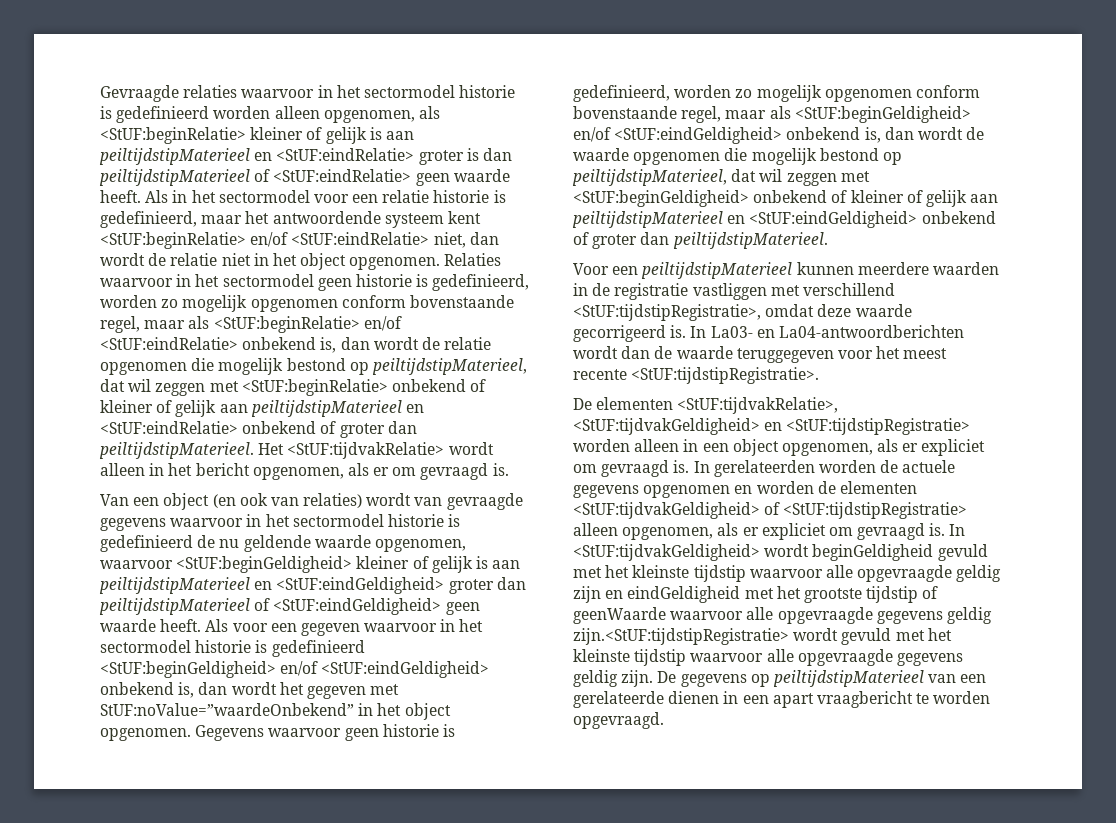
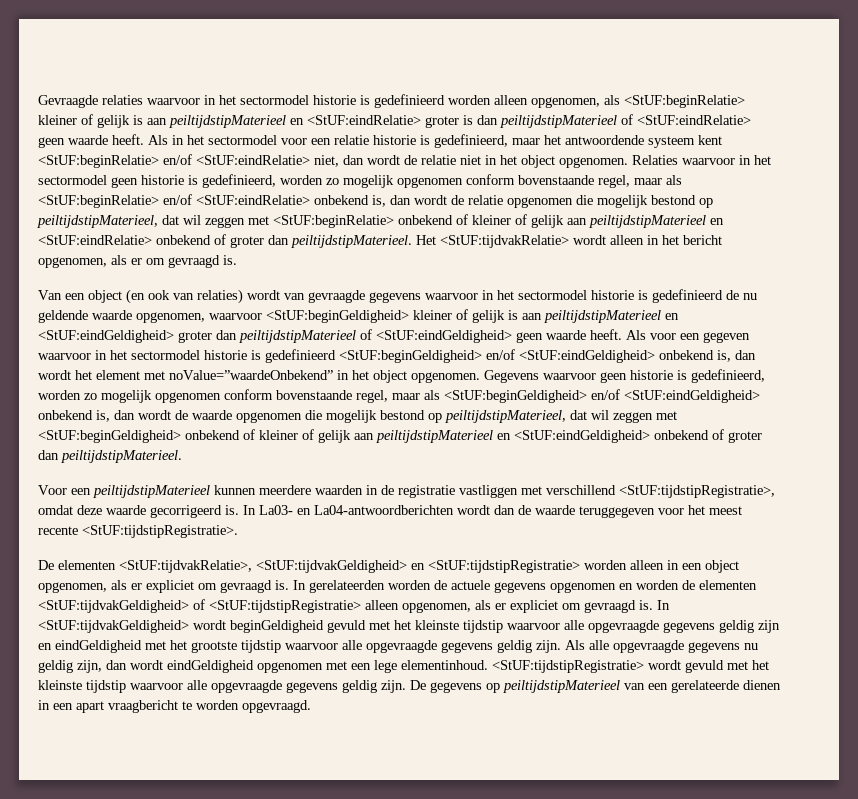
[306,684,400,699] [100,703,354,716] gegeven met StUF:noValue=”waardeOnbekend” -> [96,370,333,380] element met noValue=”waardeOnbekend”
(953, 573) none -> [663,622,715,633] gegevens
[922,586,939,599] [573,607,992,624] [573,628,789,645] of geenWaarde waarvoor alle opgevraagde gegevens geldig zijn.<StUF:tijdstipRegistratie> -> [285,640,758,653] [38,660,644,673] waarvoor alle opgevraagde gegevens geldig zijn. Als alle opgevraagde gegevens nu geldig zijn, dan wordt eindGeldigheid opgenomen met een lege elementinhoud. <StUF:tijdstipRegistratie>

